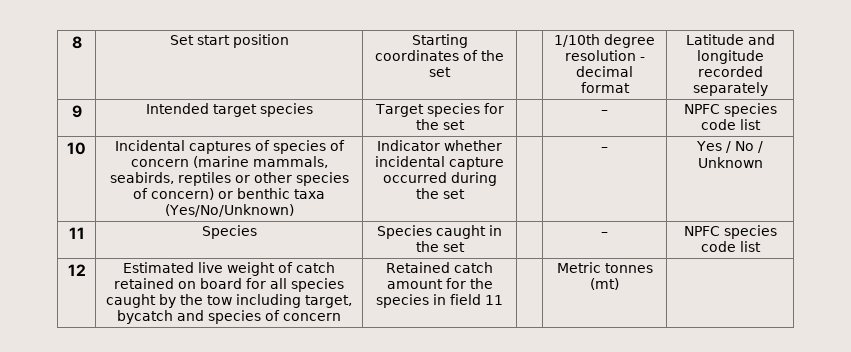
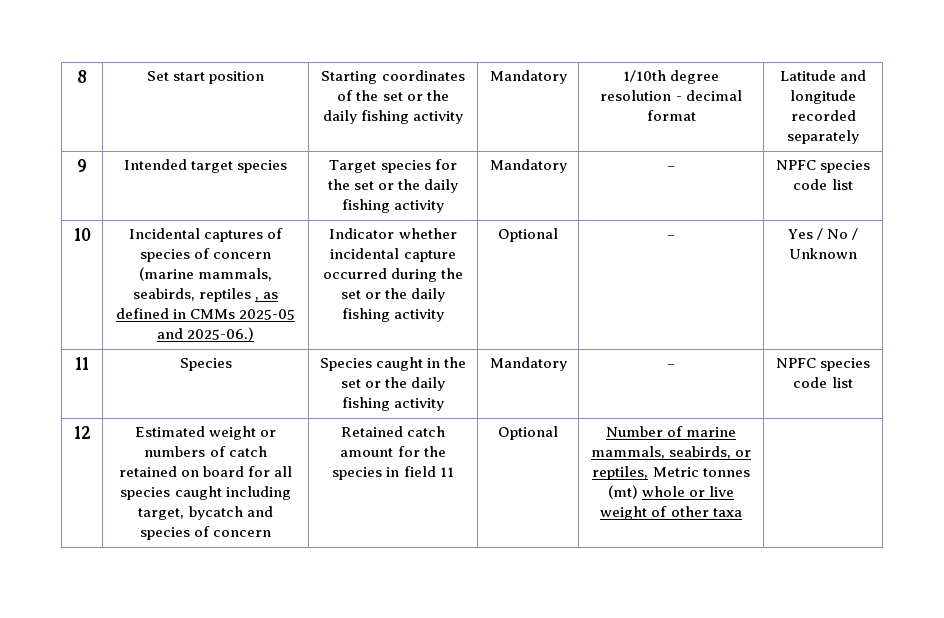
(451, 72) | -> [406,90,449,101] [322,110,464,124] [489,70,567,84] or the daily fishing activity | Mandatory
(465, 125) | -> [378,179,459,193] [341,199,445,213] [489,159,567,173] or the daily fishing activity | Mandatory
[234,172,349,186] [133,188,325,200] [164,204,294,217] or other species of concern) or benthic taxa (Yes/No/Unknown) -> [255,292,279,301] [115,308,296,320] [156,327,255,341] , as defined in CMMs 2025-05 and 2025-06.)
(465, 194) | -> [364,288,446,302] [341,308,445,322] [498,228,558,242] or the daily fishing activity | Optional
(465, 247) | -> [364,377,446,391] [341,397,445,411] [489,357,567,371] or the daily fishing activity | Mandatory
[198,262,275,276] live weight -> [209,426,277,440] [144,446,206,457] weight or numbers
[159,294,232,308] by the tow -> (222, 493) none
[556,262,653,273] [590,278,619,290] | Metric tonnes (mt) -> [498,426,558,440] [605,426,737,437] [590,446,752,459] [592,466,750,480] [607,485,735,499] [600,506,742,520] Optional | Number of marine mammals, seabirds, or reptiles, Metric tonnes (mt) whole or live weight of other taxa

